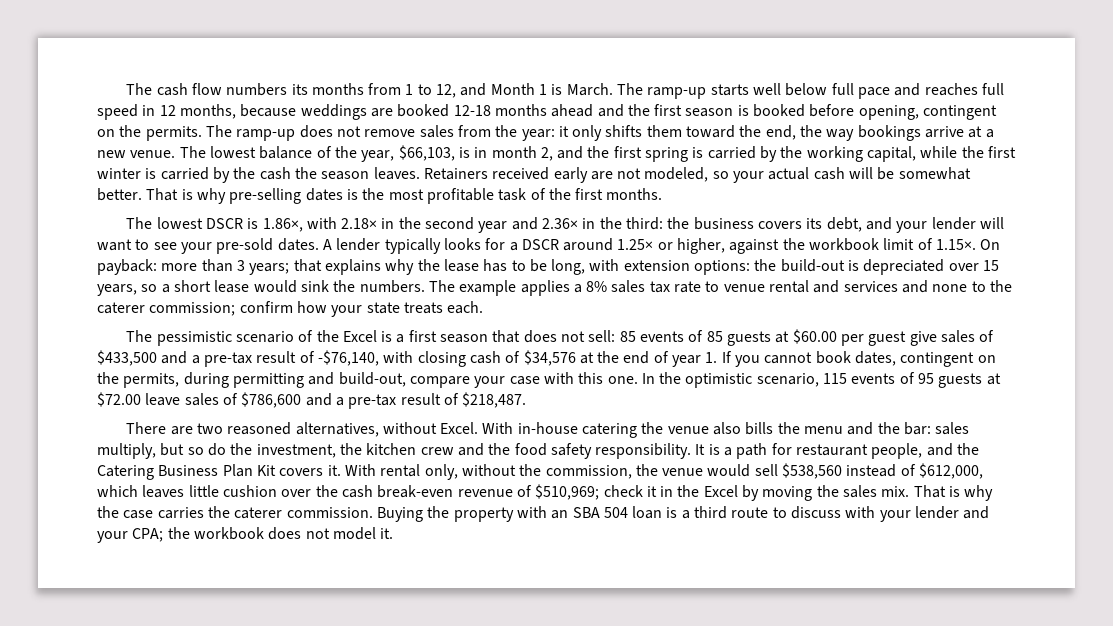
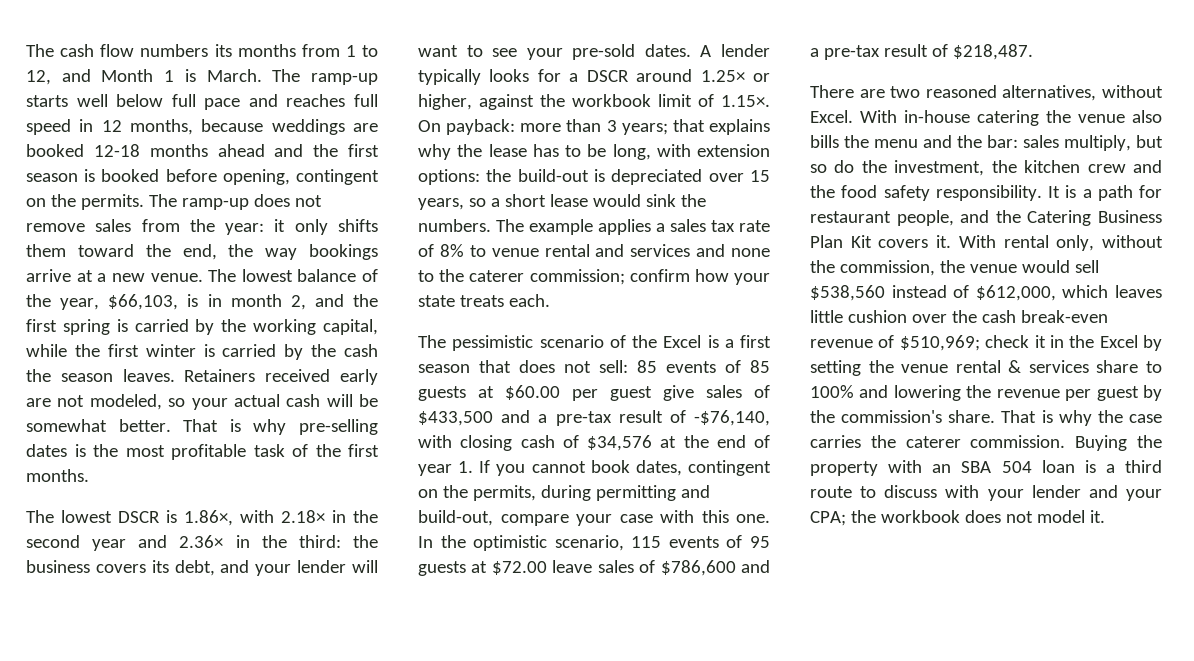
[586,281,608,292] 8% -> (665, 227) none
(702, 287) none -> [418,244,464,257] of 8%
[762,485,910,501] moving the sales mix. -> [810,360,1162,376] [810,385,1162,401] [810,410,996,423] setting the venue rental & services share to 100% and lowering the revenue per guest by the commission's share.

